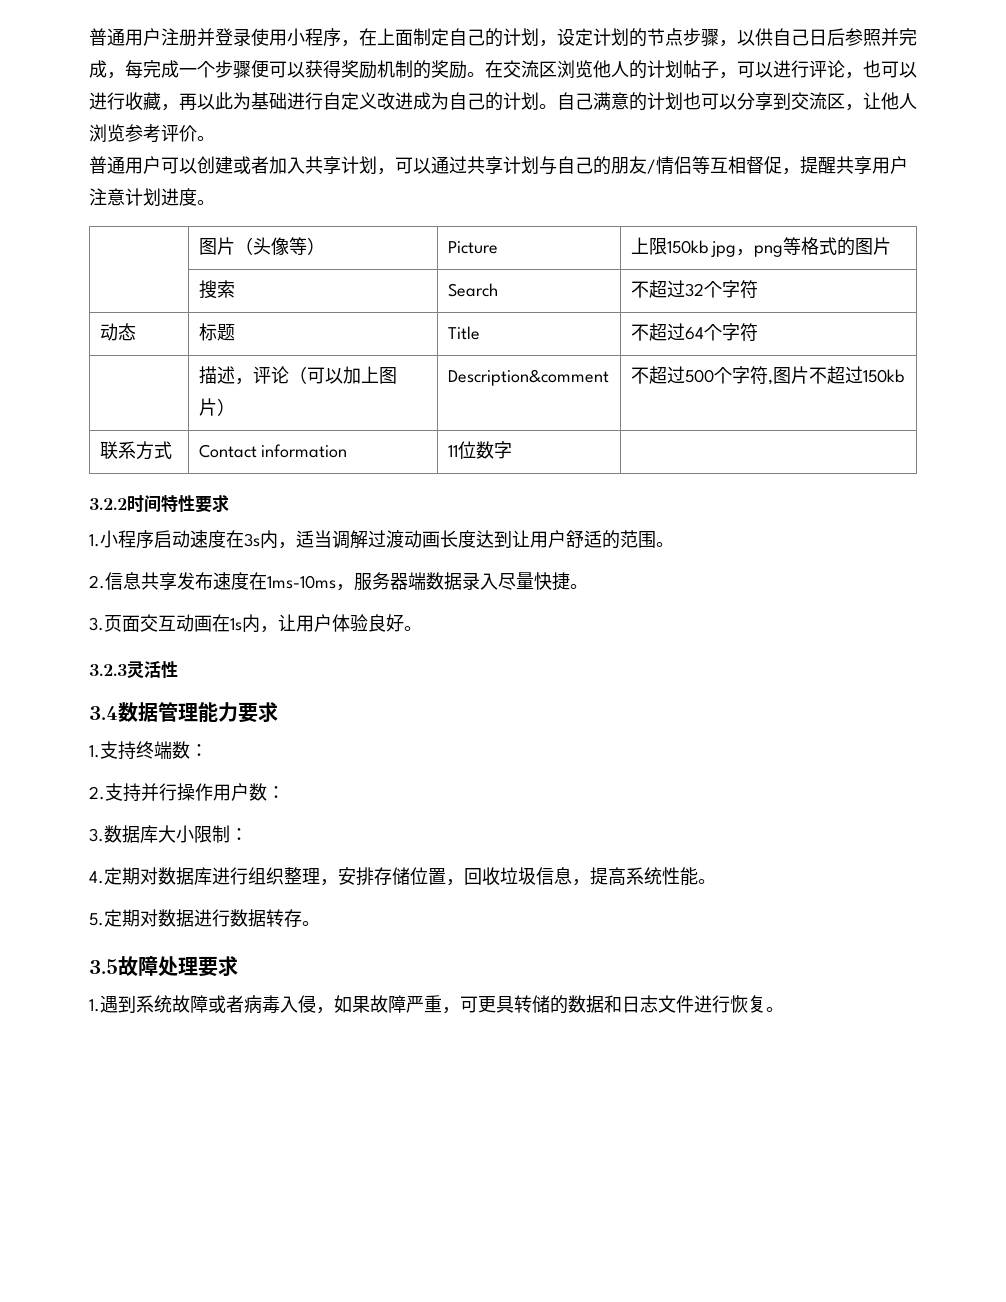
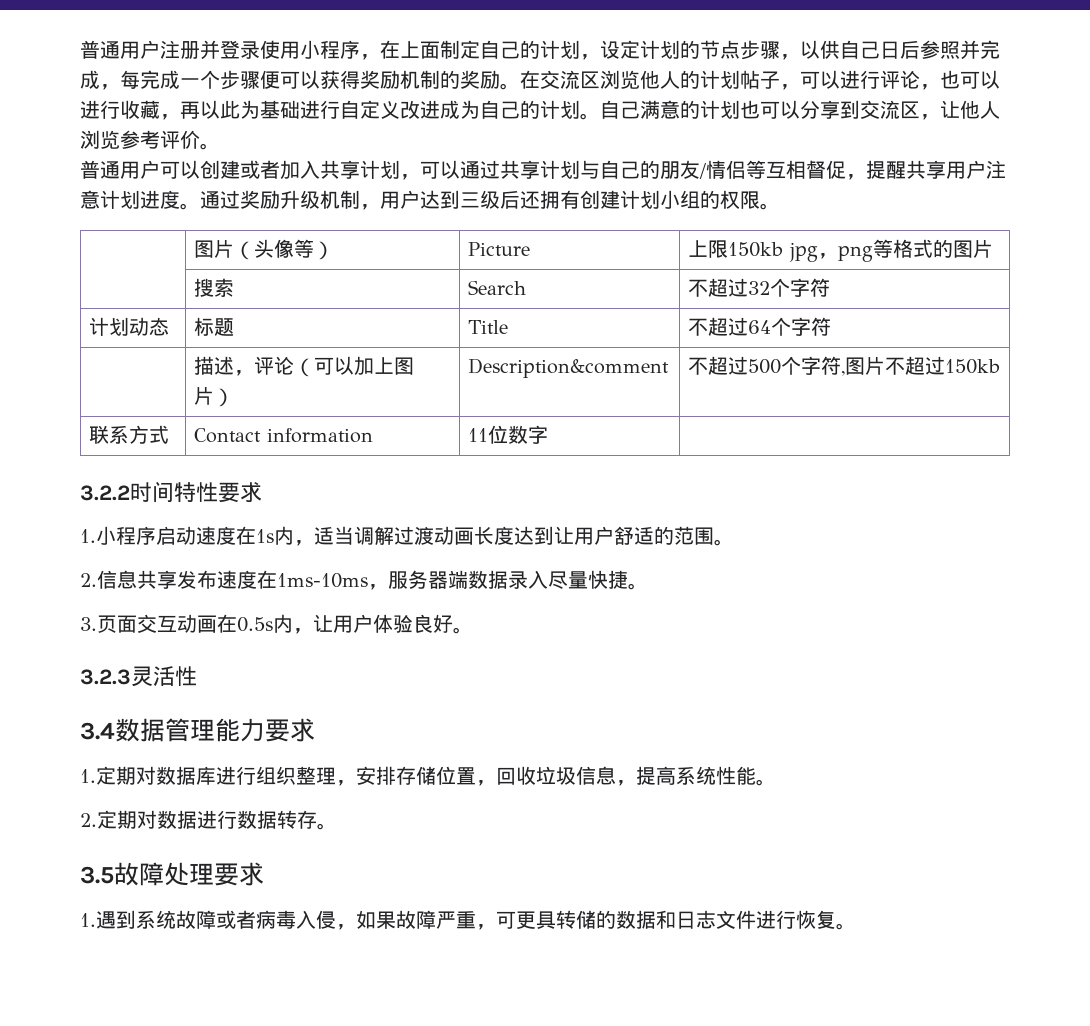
(215, 202) none -> [200,190,780,210] 通过奖励升级机制，用户达到三级后还拥有创建计划小组的权限。
(758, 289) none -> [89,317,130,336] 计划
[244,533,260,547] 3s -> [256,529,274,543] 1s
[230,618,242,631] 1s -> [237,617,273,632] 0.5s
[100,741,208,760] [89,783,285,802] [89,825,248,843] [89,871,104,884] 支持终端数： // 2.支持并行操作用户数： // 3.数据库大小限制： // 4. -> (96, 776) none
[89,913,104,926] 5. -> [80,813,97,827] 2.

